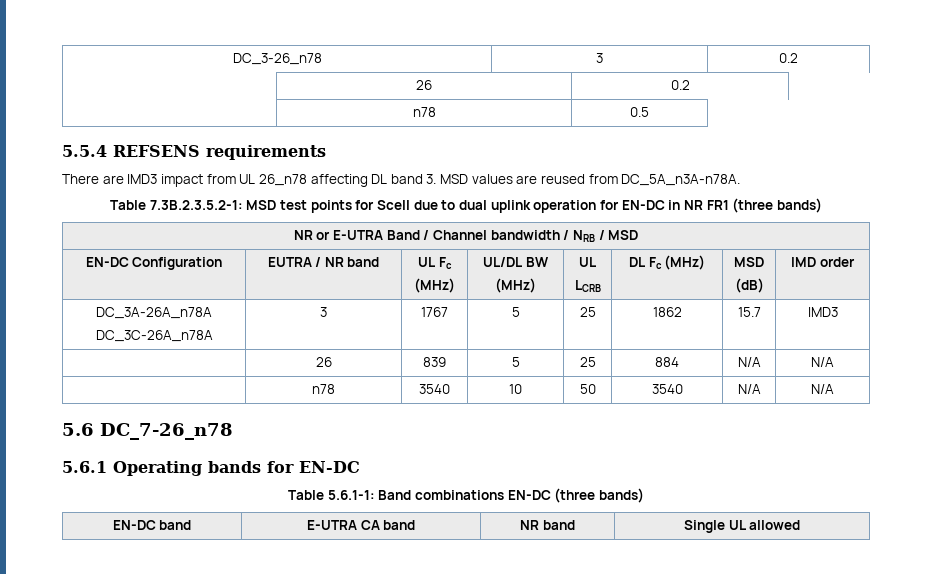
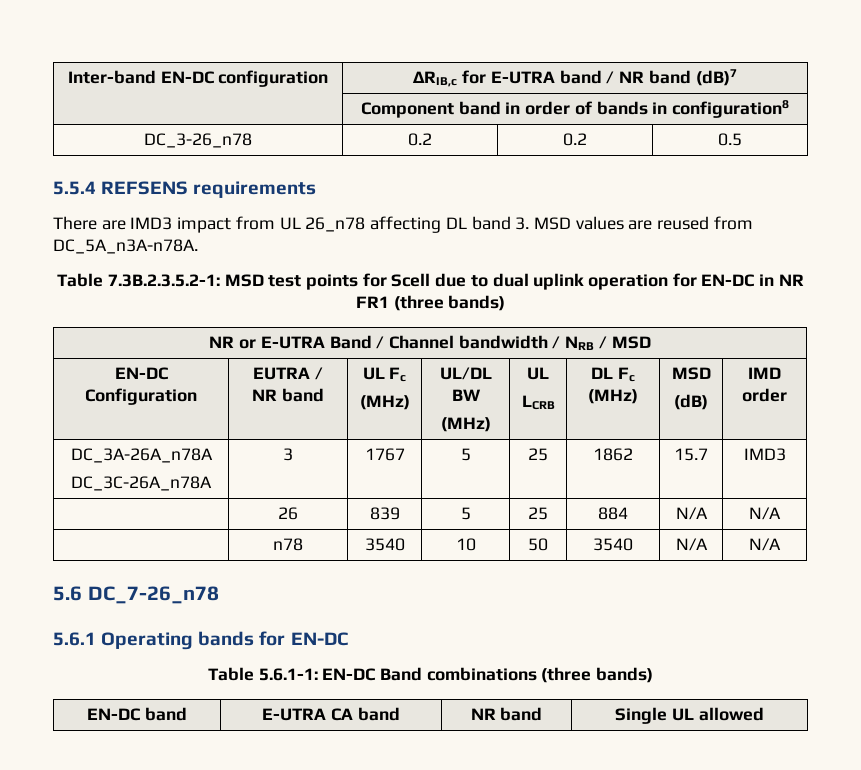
(232, 59) none -> [67,70,329,87] [412,69,737,87] [360,100,790,118] Inter-band EN-DC configuration | ΔRIB,c for E-UTRA band / NR band (dB)7 // | Component band in order of bands in configuration8 //
[596,53,603,63] [779,53,798,63] [416,80,433,90] [670,80,690,90] [412,107,436,117] 3 | 0.2 // | 26 | 0.2 // | n78 -> [408,133,432,146] [563,133,587,146] 0.2 | 0.2
(375, 495) none -> [322,668,376,681] EN-DC
[507,490,551,500] EN-DC -> (537, 674) none

